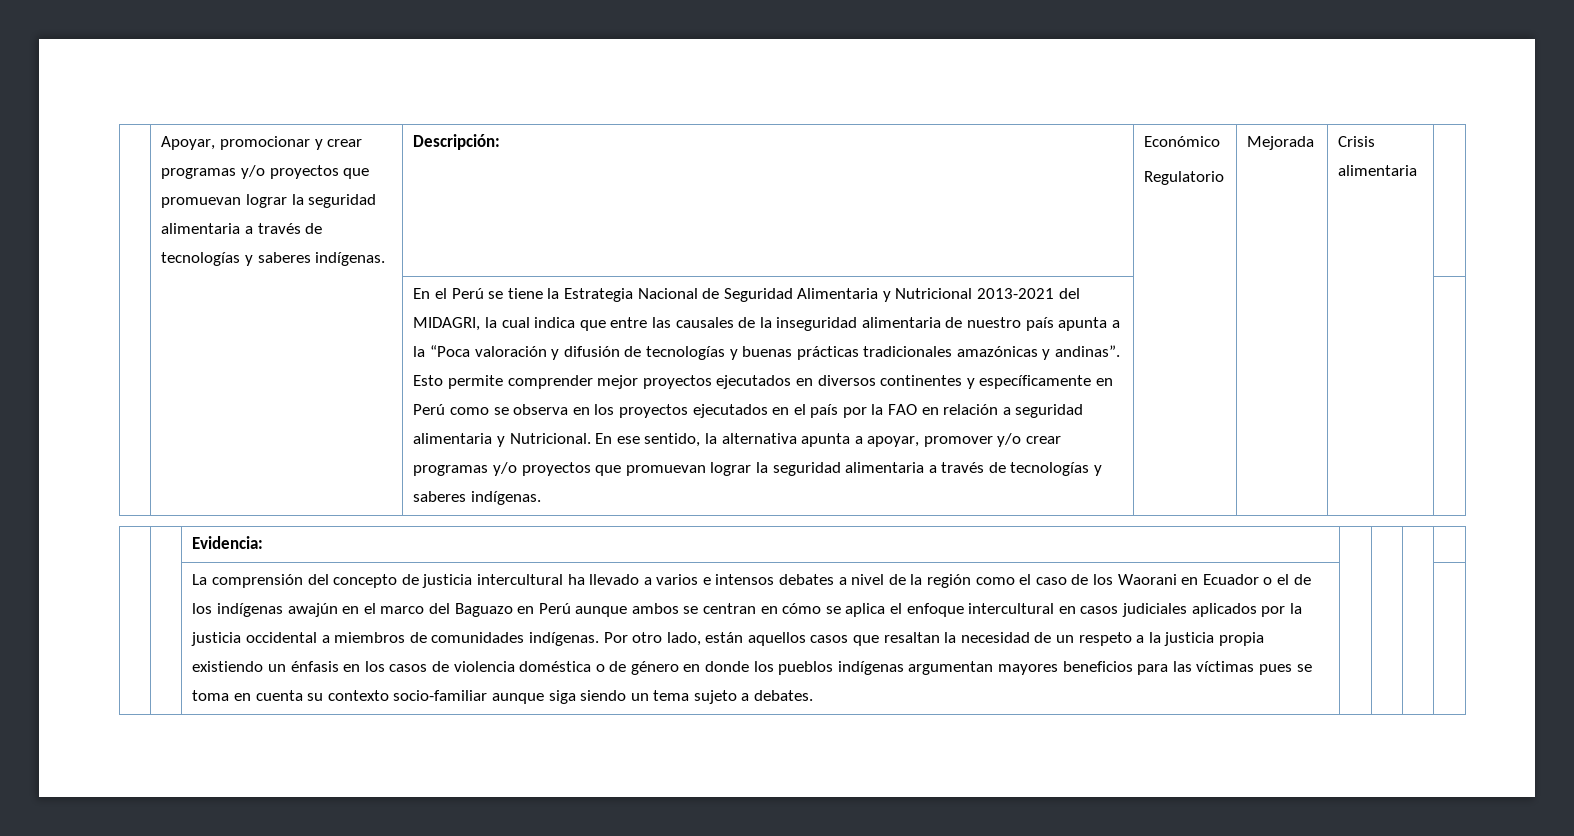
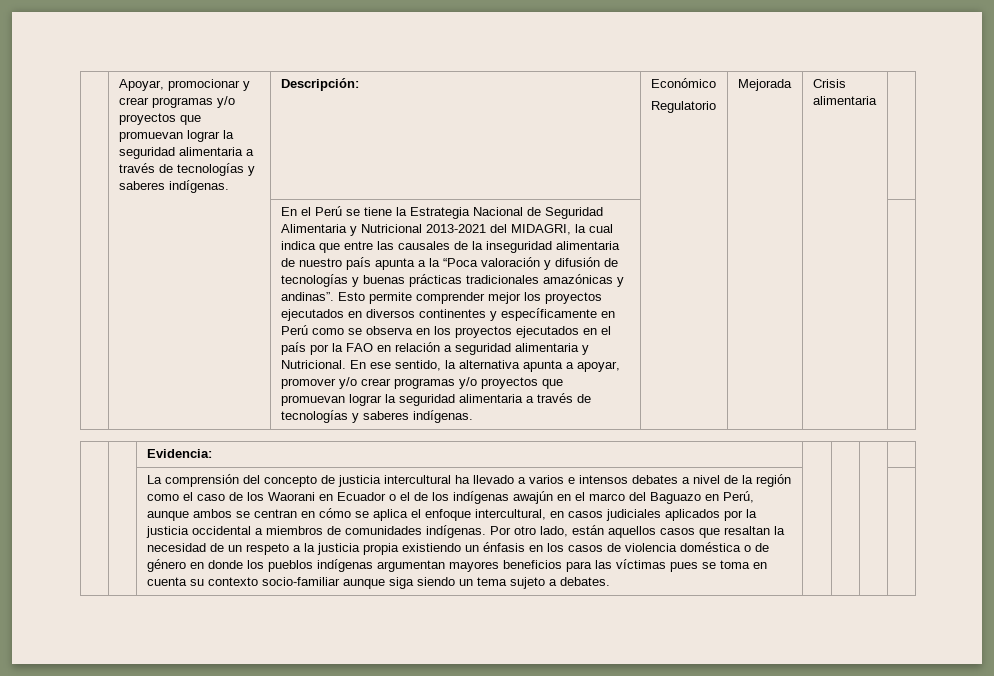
(639, 382) none -> [523,292,541,301] los
[538,603,571,614] Perú -> [722,491,754,503] Perú,
[968,603,1055,614] intercultural -> [474,509,546,520] intercultural,

